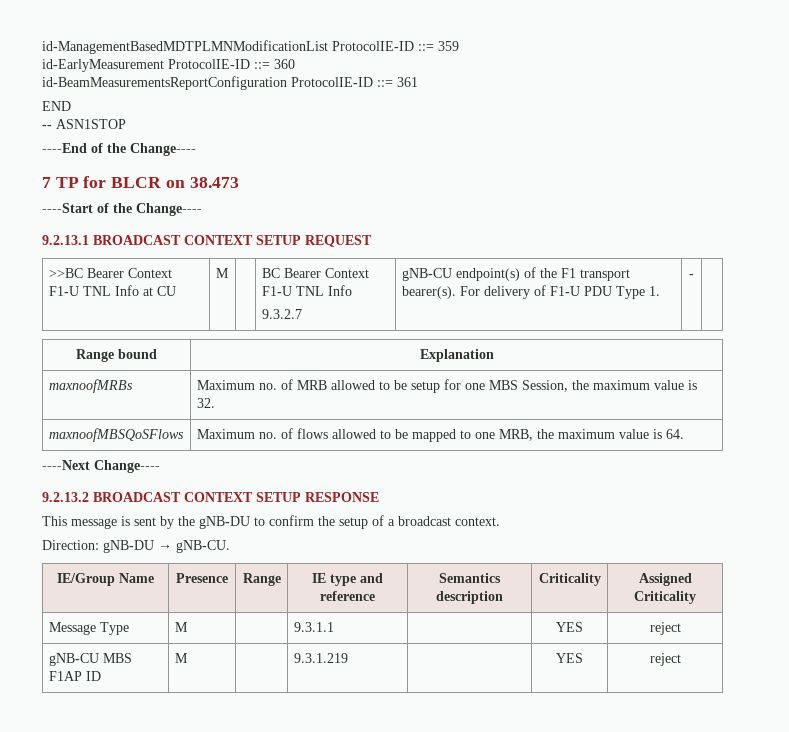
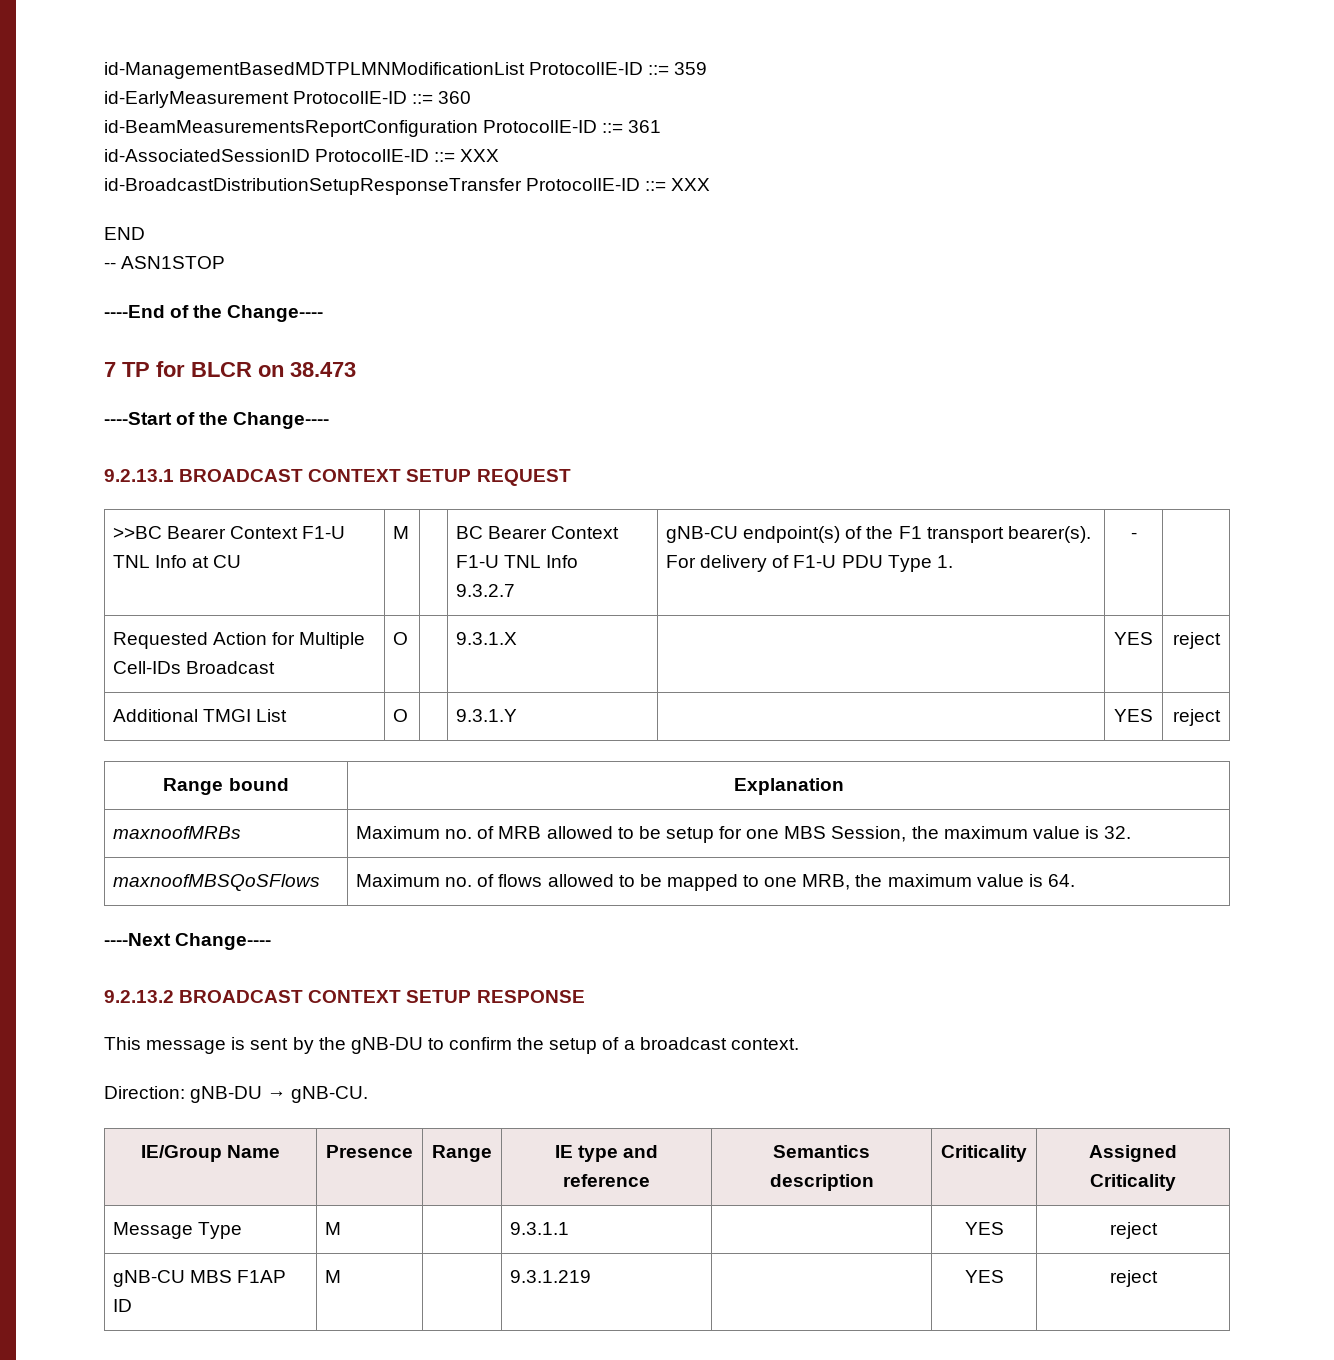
(418, 82) none -> [104,149,500,162] [104,178,711,195] // id-AssociatedSessionID ProtocolIE-ID ::= XXX // id-BroadcastDistributionSetupResponseTransfer ProtocolIE-ID ::= XXX
(694, 276) none -> [113,632,366,649] [113,661,276,674] [393,632,409,645] [456,632,518,645] [1114,632,1153,645] [1172,632,1221,649] [113,709,288,722] [393,709,409,722] [456,709,518,722] [1114,709,1153,722] [1172,709,1221,726] // Requested Action for Multiple Cell-IDs Broadcast | O | | 9.3.1.X | | YES | reject // Additional TMGI List | O | | 9.3.1.Y | | YES | reject

